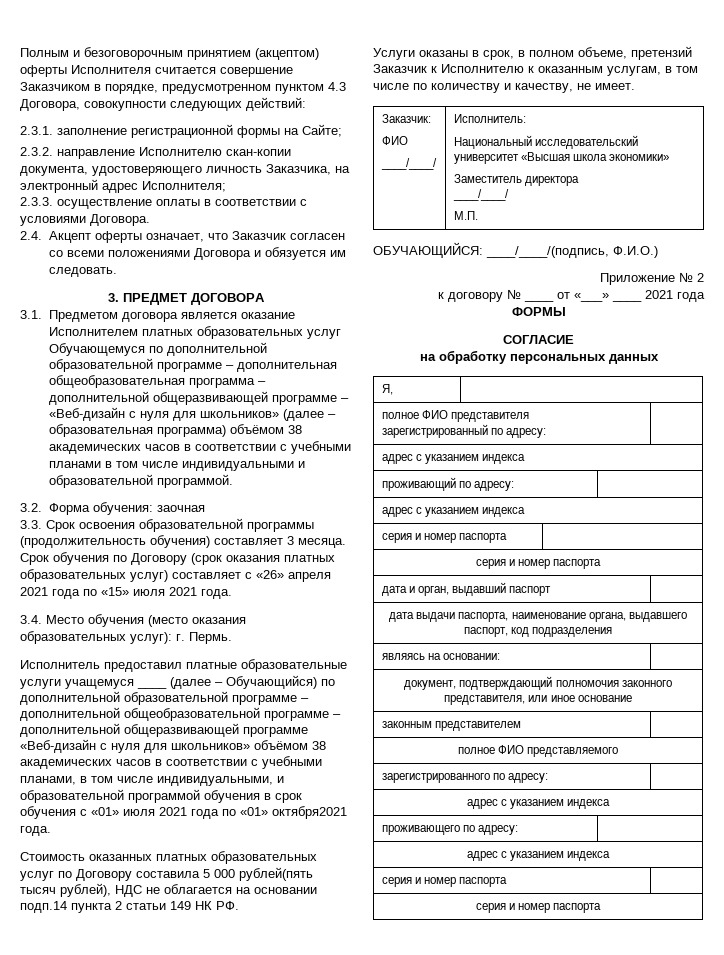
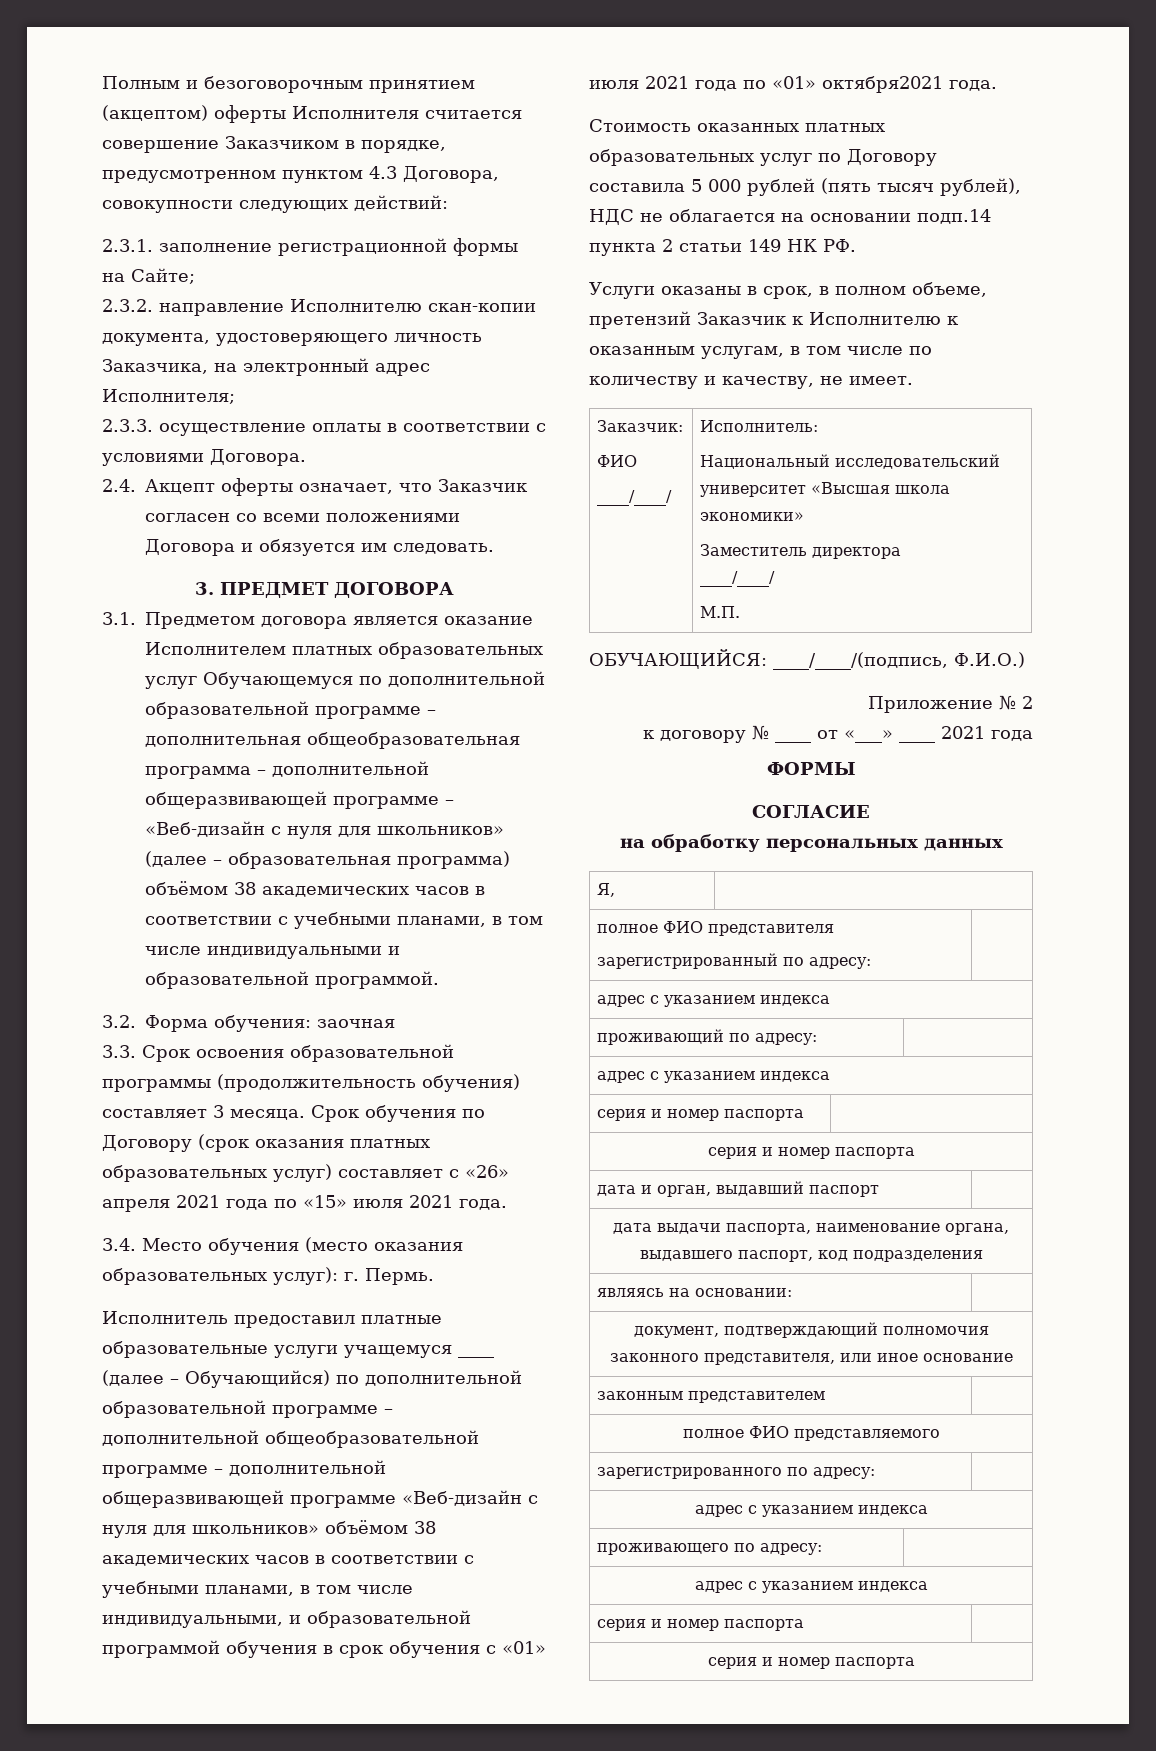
[48,461,101,468] планами -> [397,916,486,927] планами,
[239,867,313,881] рублей(пять -> [747,178,871,196] рублей (пять

